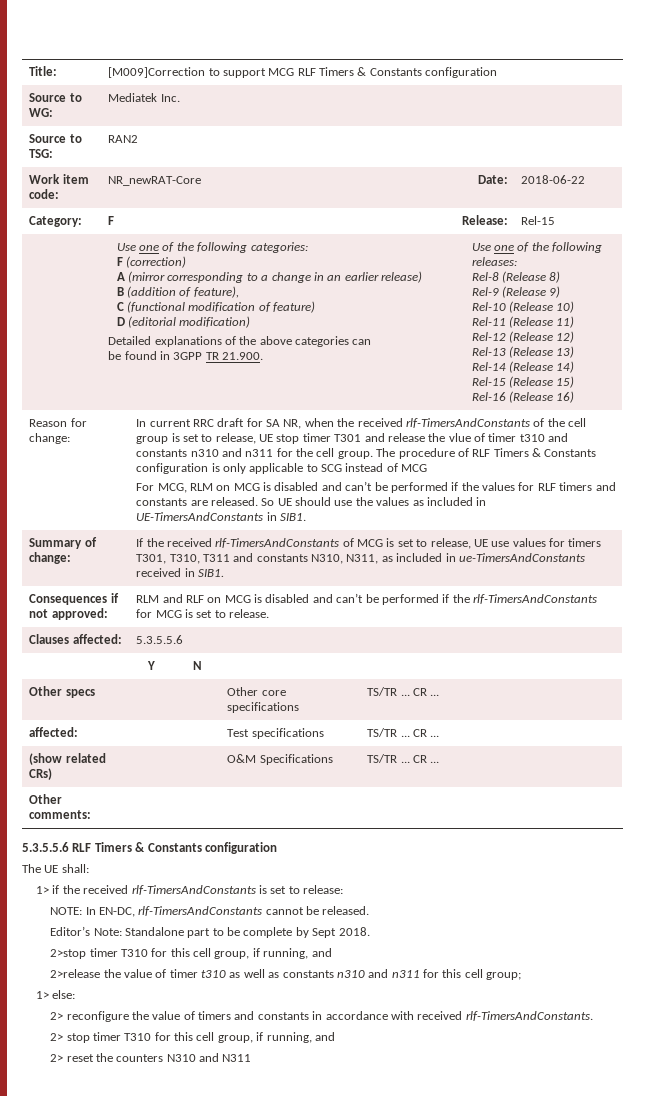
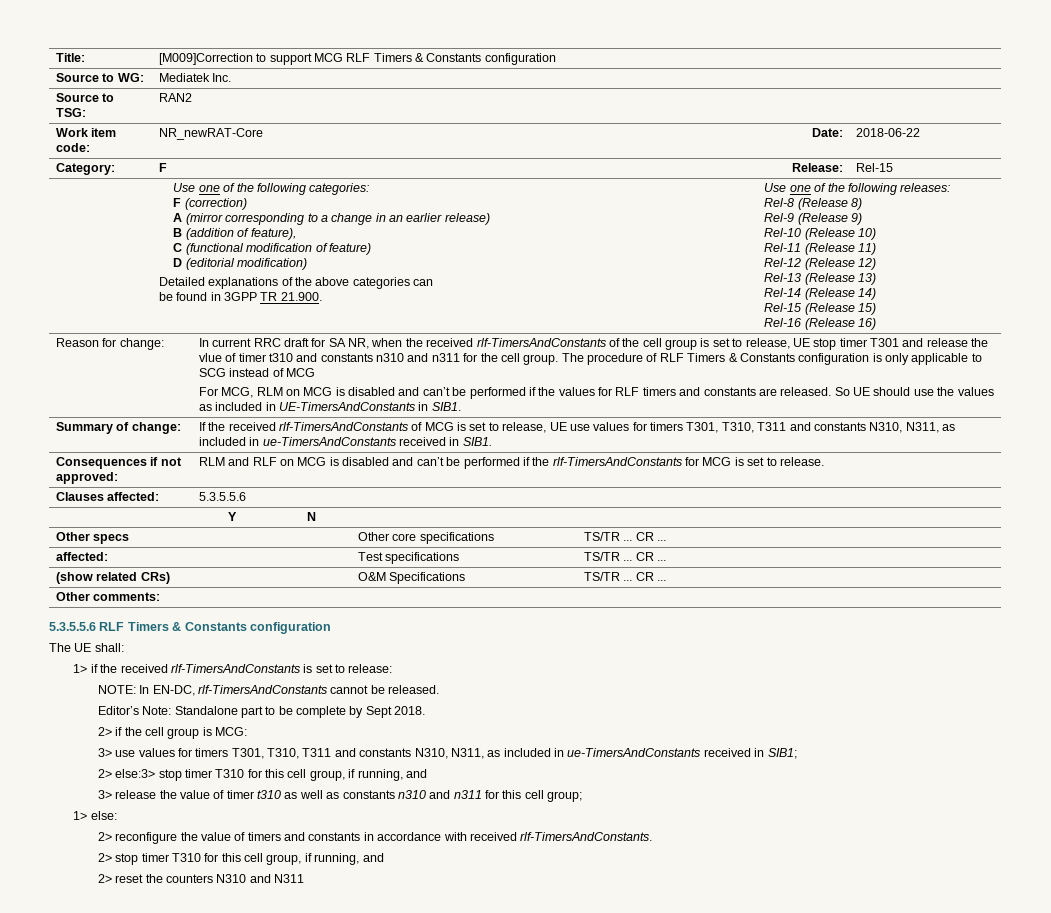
[50,948,332,959] [50,969,101,978] 2>stop timer T310 for this cell group, if running, and // 2>release -> [97,727,248,739] [97,748,797,759] [97,769,427,781] [97,790,157,799] 2> if the cell group is MCG: // 3> use values for timers T301, T310, T311 and constants N310, N311, as included in ue-TimersAndConstants received in SIB1; // 2> else:3> stop timer T310 for this cell group, if running, and // 3> release

